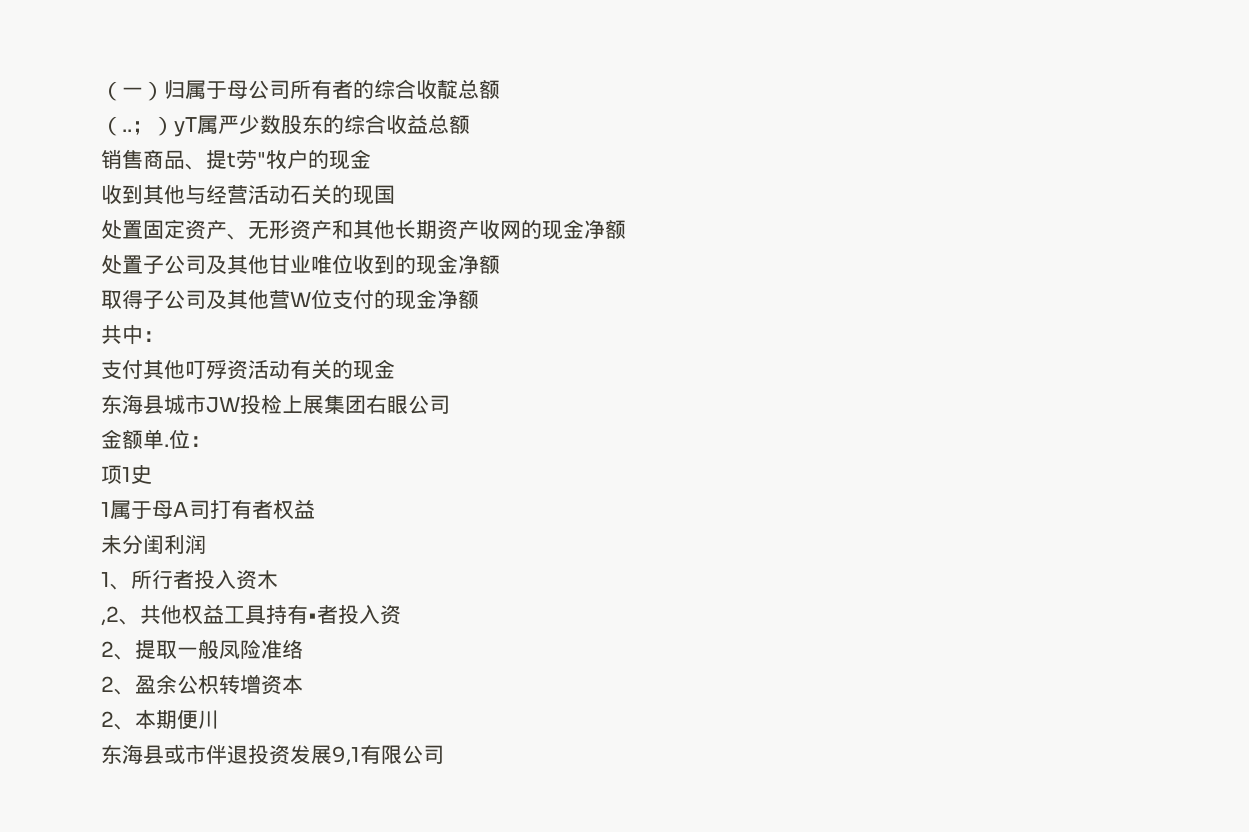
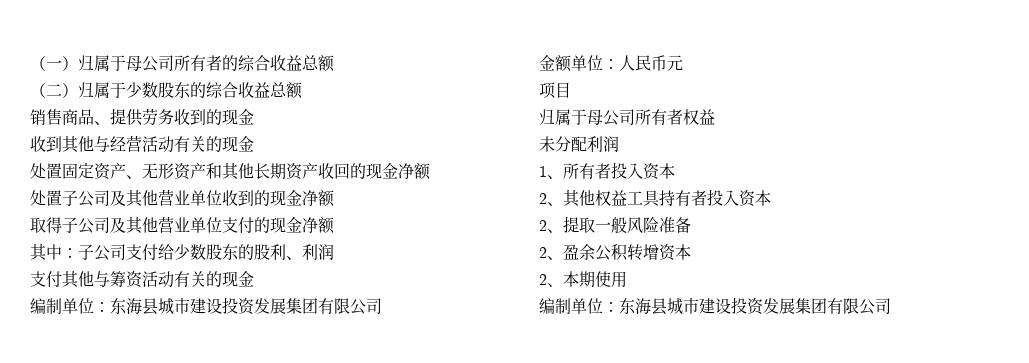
[437,79,458,99] 靛 -> [286,55,302,71] 益
[122,115,239,137] ..；）yT属严 -> [46,82,126,98] 二）归属于
[227,149,308,169] t劳"牧户 -> [126,108,206,126] 供劳务收到
[290,184,395,205] 石关的现国 -> [174,136,254,152] 有关的现金
[500,220,521,239] 网 -> [334,163,350,179] 回
[269,254,332,274] 甘业唯 -> [158,189,206,206] 营业单
[290,292,311,307] W -> [174,217,206,233] 业单
[101,325,122,344] 共 -> [30,244,47,261] 其
(164, 336) none -> [78,244,334,261] 子公司支付给少数股东的股利、利润
[185,359,227,380] 叮殍 -> [94,271,126,287] 与筹
[101,394,408,415] 东海县城市JW投检上展集团右眼 -> [30,297,350,315] 编制单位：东海县城市建设投资发展集团有限
[164,429,211,449] .位： -> [587,55,683,71] 位：人民币元
[122,465,152,484] [101,500,231,519] 1史 // 1属于母A司打 -> [555,82,571,98] [539,109,651,126] 目 // 归属于母公司所
[143,534,164,554] 闺 -> [571,136,587,152] 配
[152,569,278,590] [101,605,161,626] 行者投入资木 // ,2、共 -> [579,162,675,180] [539,190,580,207] 有者投入资本 // 2、其
[308,604,401,625] •者投入资 -> [691,189,771,207] 者投入资本
[219,639,303,659] 凤险准络 -> [627,217,691,234] 风险准备
[198,675,219,695] 枳 -> [611,244,628,261] 积
[177,710,219,729] [101,744,360,766] 便川 // 东海县或市伴退投资发展9,1 -> [595,271,627,288] [539,297,827,315] 使用 // 编制单位：东海县城市建设投资发展集团

